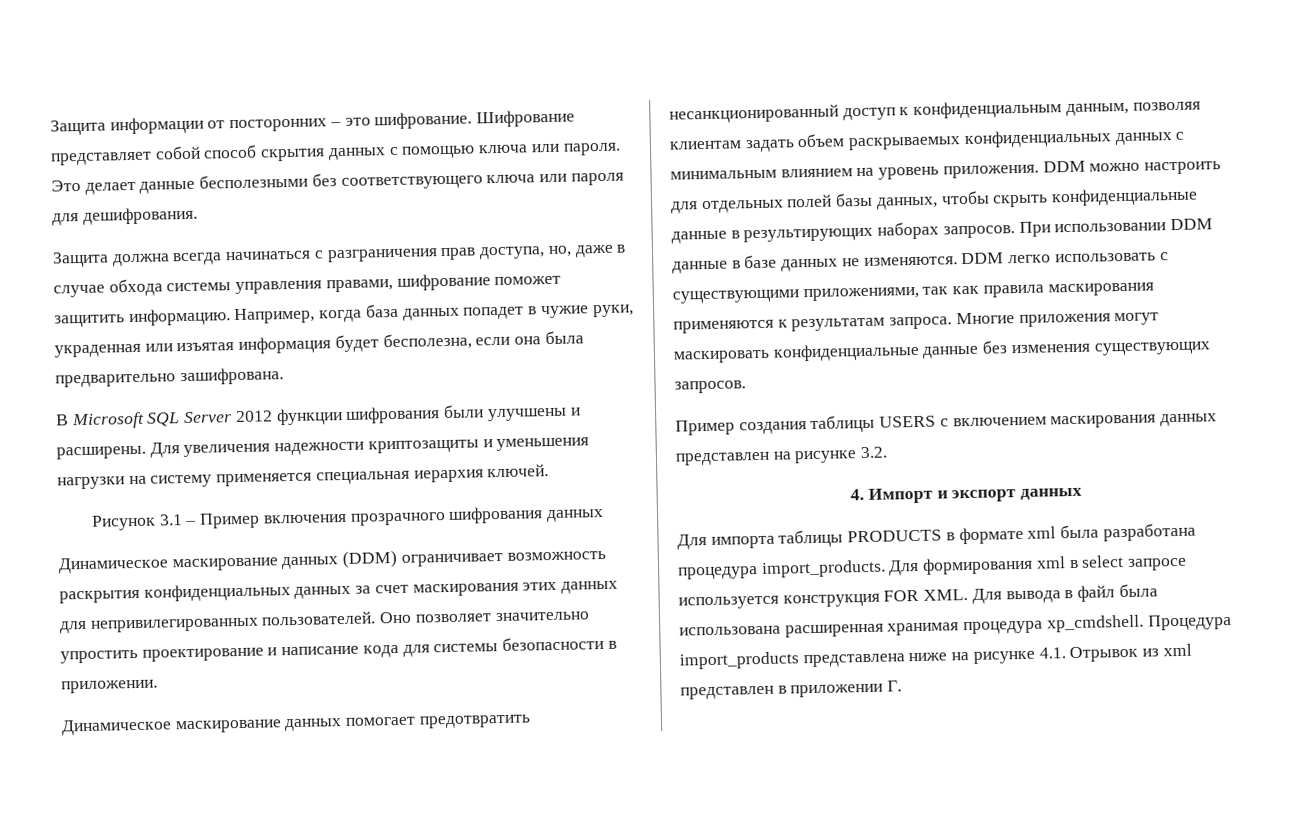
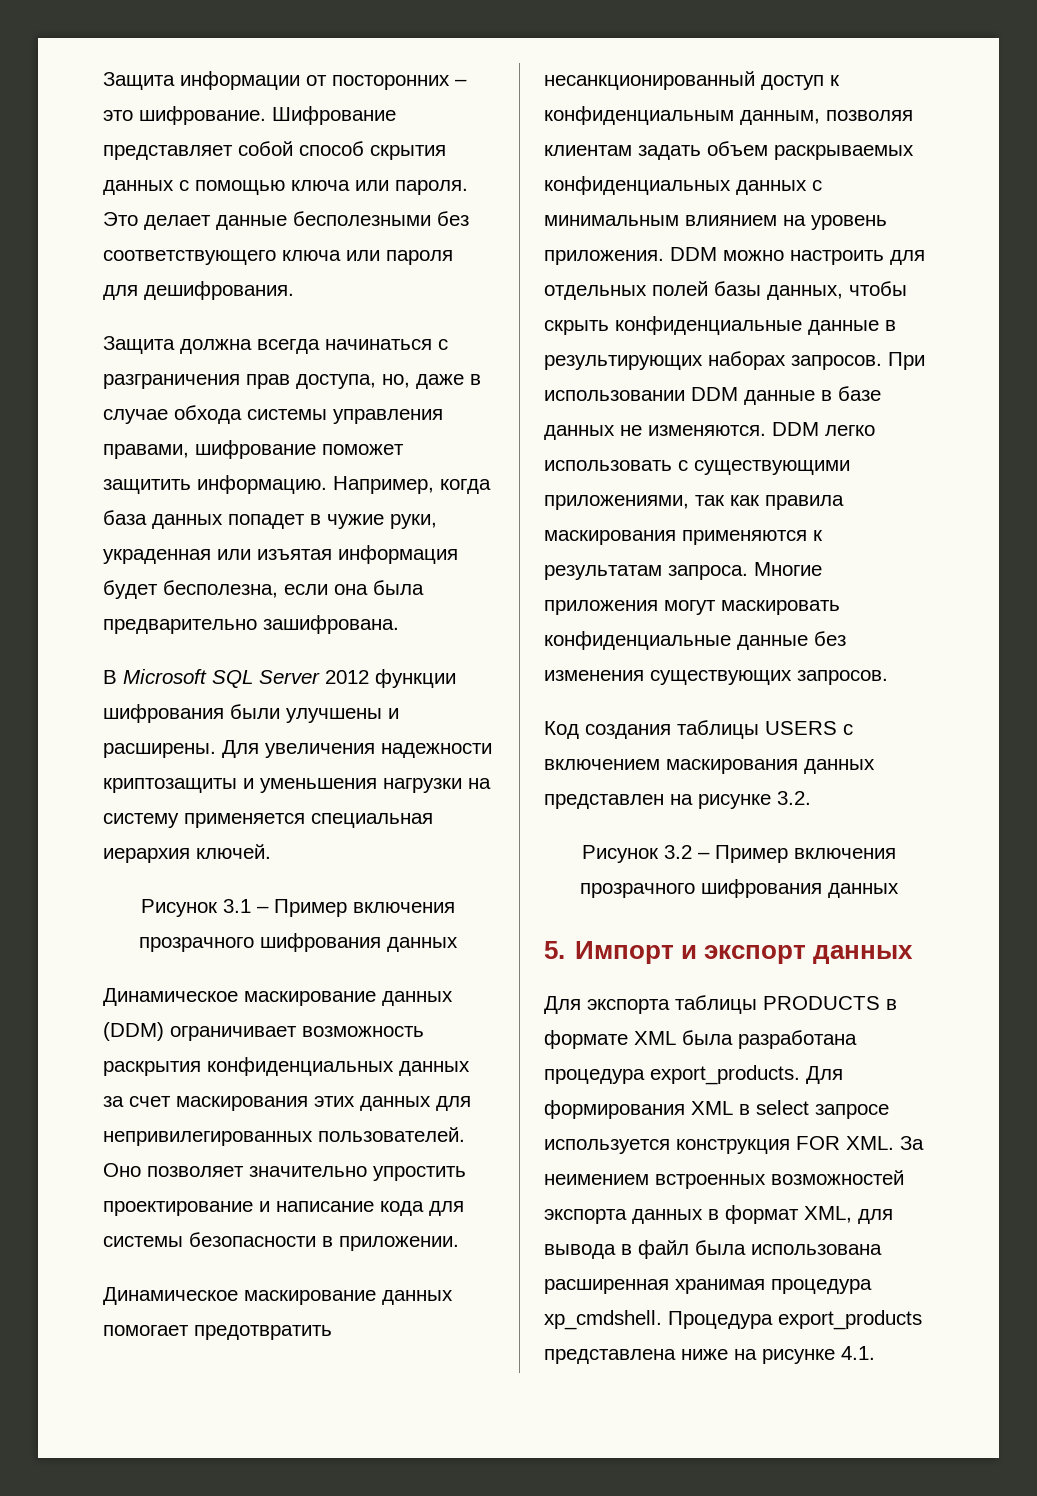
[675,419,735,436] Пример -> [544,721,579,739] Код
[850,488,865,501] 4. -> [582,845,896,863] [580,879,899,898] [544,941,565,959] Рисунок 3.2 – Пример включения прозрачного шифрования данных // 5.
[710,535,775,549] импорта -> [587,999,670,1014] экспорта
[1027,526,1057,539] xml -> [634,1031,676,1045] XML
[760,559,886,578] import_products. -> [650,1065,800,1085] export_products.
[1035,556,1066,569] xml -> [691,1101,733,1115] XML
[971,588,1002,604] Для -> [900,1136,924,1150] [544,1170,904,1189] [544,1205,893,1224] За неимением встроенных возможностей экспорта данных в формат XML, для
[679,651,799,670] import_products -> [778,1310,922,1330] export_products
[1069,643,1192,663] [680,680,903,700] Отрывок из xml представлен в приложении Г. -> (875, 1353) none

